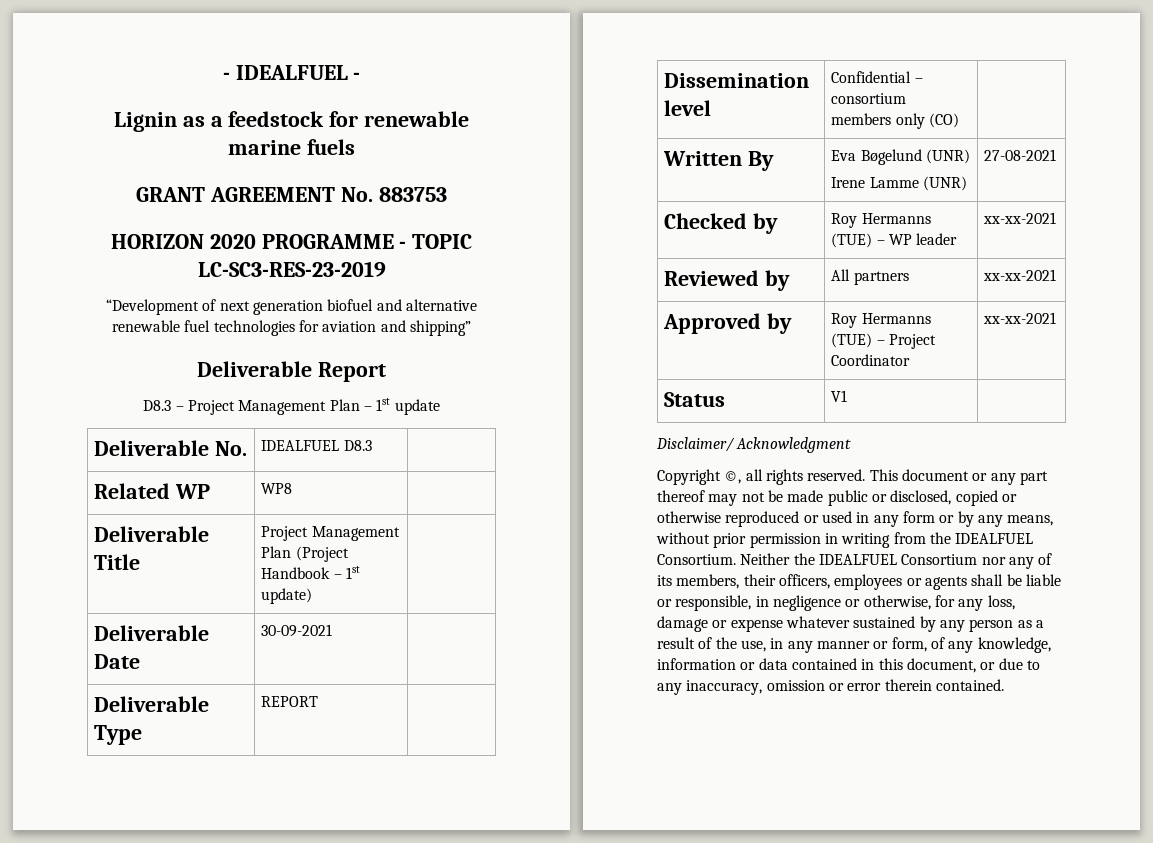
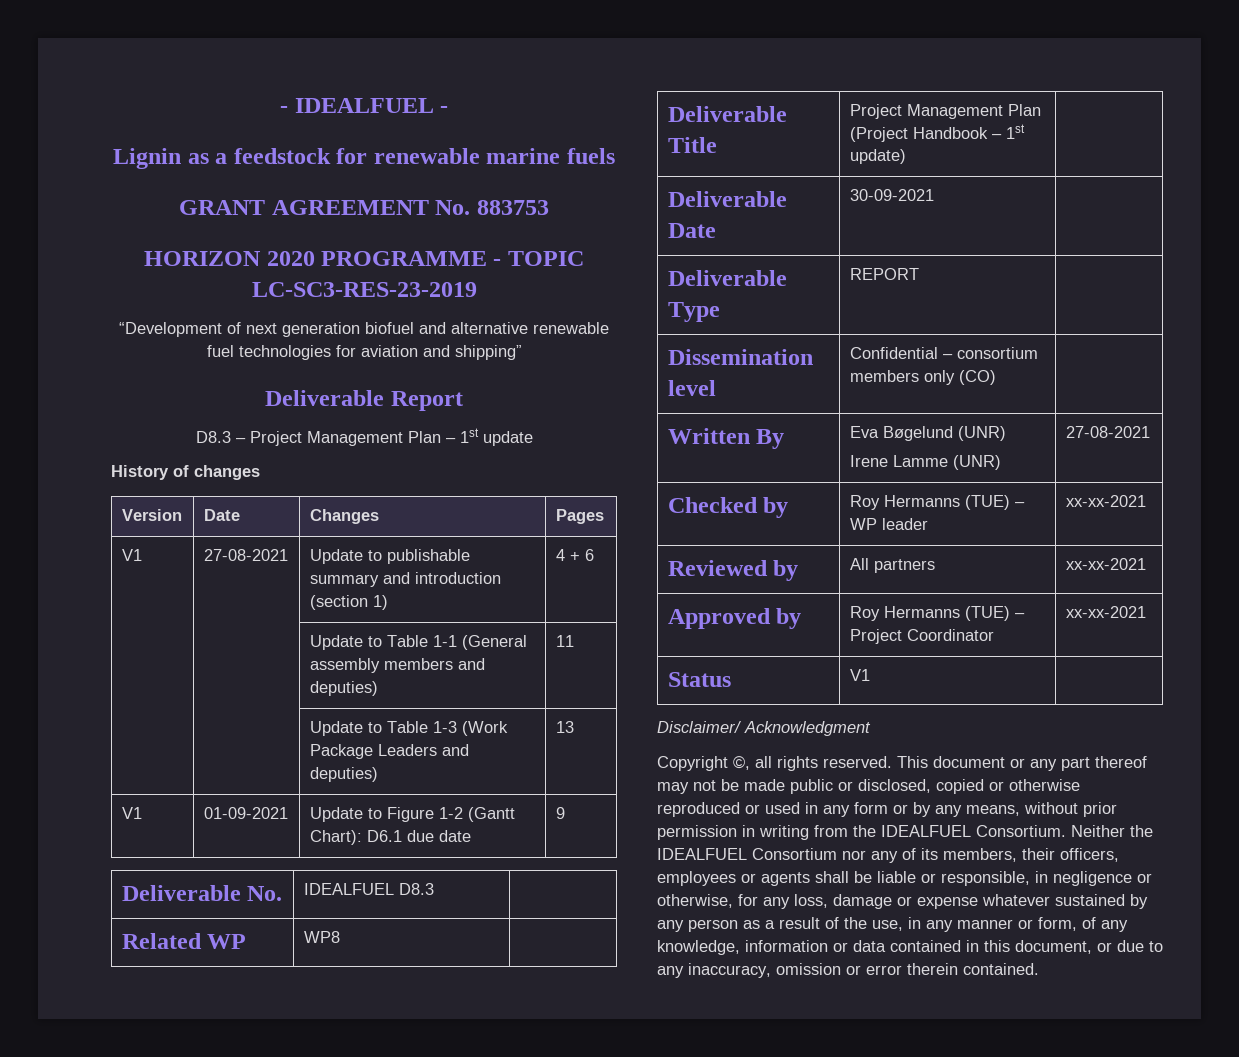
(440, 407) none -> [111,465,260,480] [121,509,182,521] [203,509,240,521] [309,509,379,524] [555,509,604,524] [121,549,142,561] [203,549,288,561] [309,549,470,564] [309,572,501,587] [309,595,388,610] [555,549,594,561] [309,635,527,650] [309,658,485,673] [309,681,378,696] [555,635,574,647] [309,721,508,736] [309,744,469,759] [309,767,378,782] [555,721,574,733] [121,807,142,819] [203,807,288,819] [309,807,515,822] [309,830,471,845] [555,807,565,819] // History of changes // Version | Date | Changes | Pages // V1 | 27-08-2021 | Update to publishable summary and introduction (section 1) | 4 + 6 // | | Update to Table 1-1 (General assembly members and deputies) | 11 // | | Update to Table 1-3 (Work Package Leaders and deputies) | 13 // V1 | 01-09-2021 | Update to Figure 1-2 (Gantt Chart): D6.1 due date | 9

